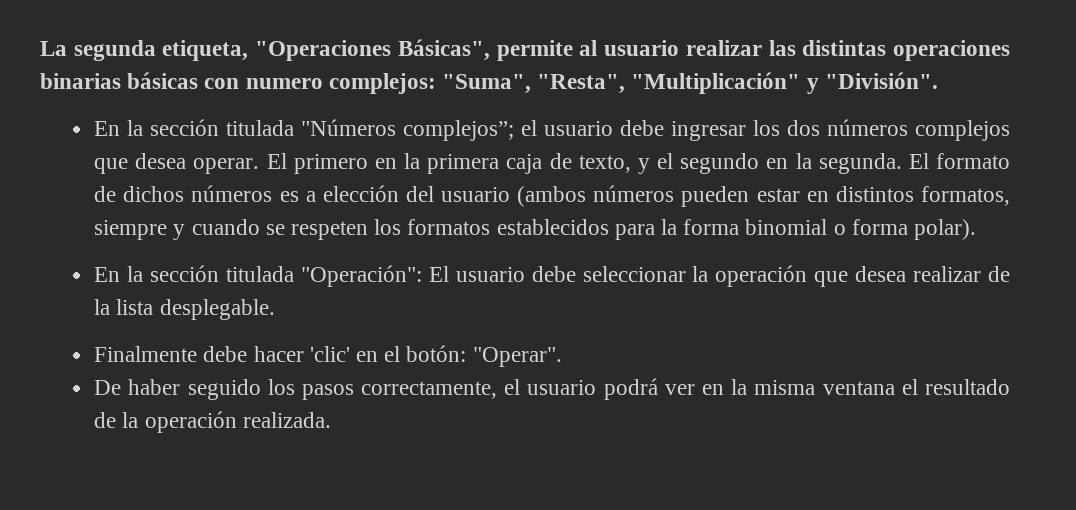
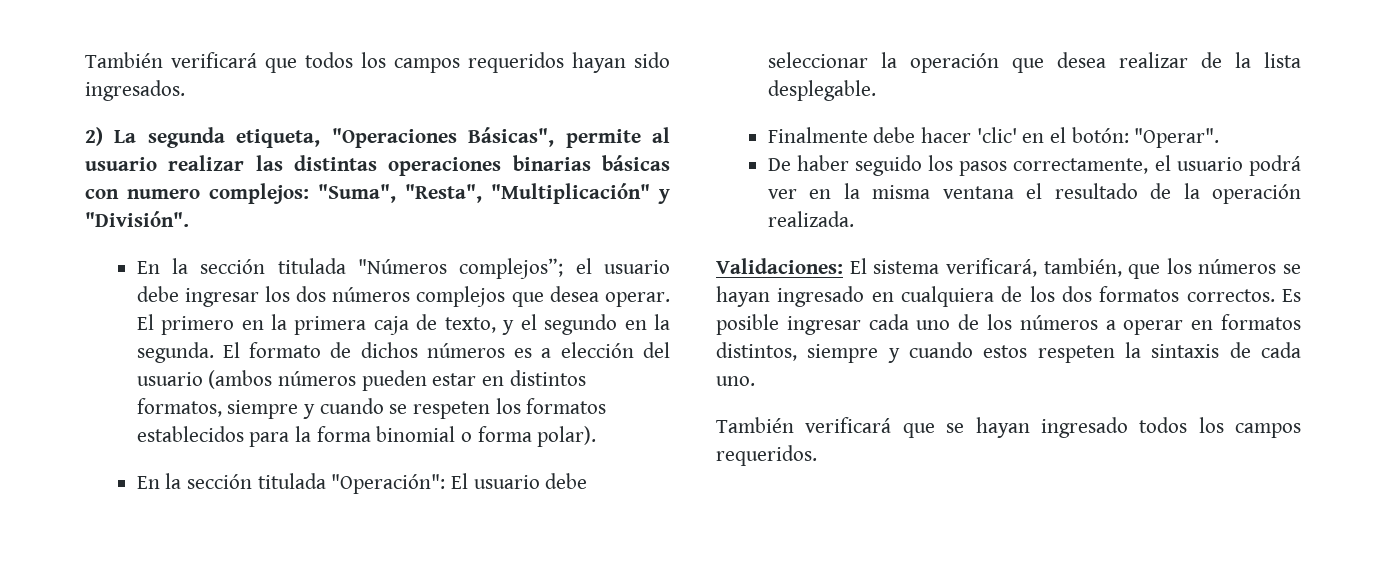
(40, 48) none -> [85,52,670,73] [85,80,185,101] [85,127,103,146] También verificará que todos los campos requeridos hayan sido ingresados. // 2)
(331, 420) none -> [716,258,1301,279] [716,286,1301,307] [716,314,1301,335] [716,342,1301,363] [716,376,755,386] [716,417,1301,438] [716,445,817,466] // Validaciones: El sistema verificará, también, que los números se hayan ingresado en cualquiera de los dos formatos correctos. Es posible ingresar cada uno de los números a operar en formatos distintos, siempre y cuando estos respeten la sintaxis de cada uno. // También verificará que se hayan ingresado todos los campos requeridos.

